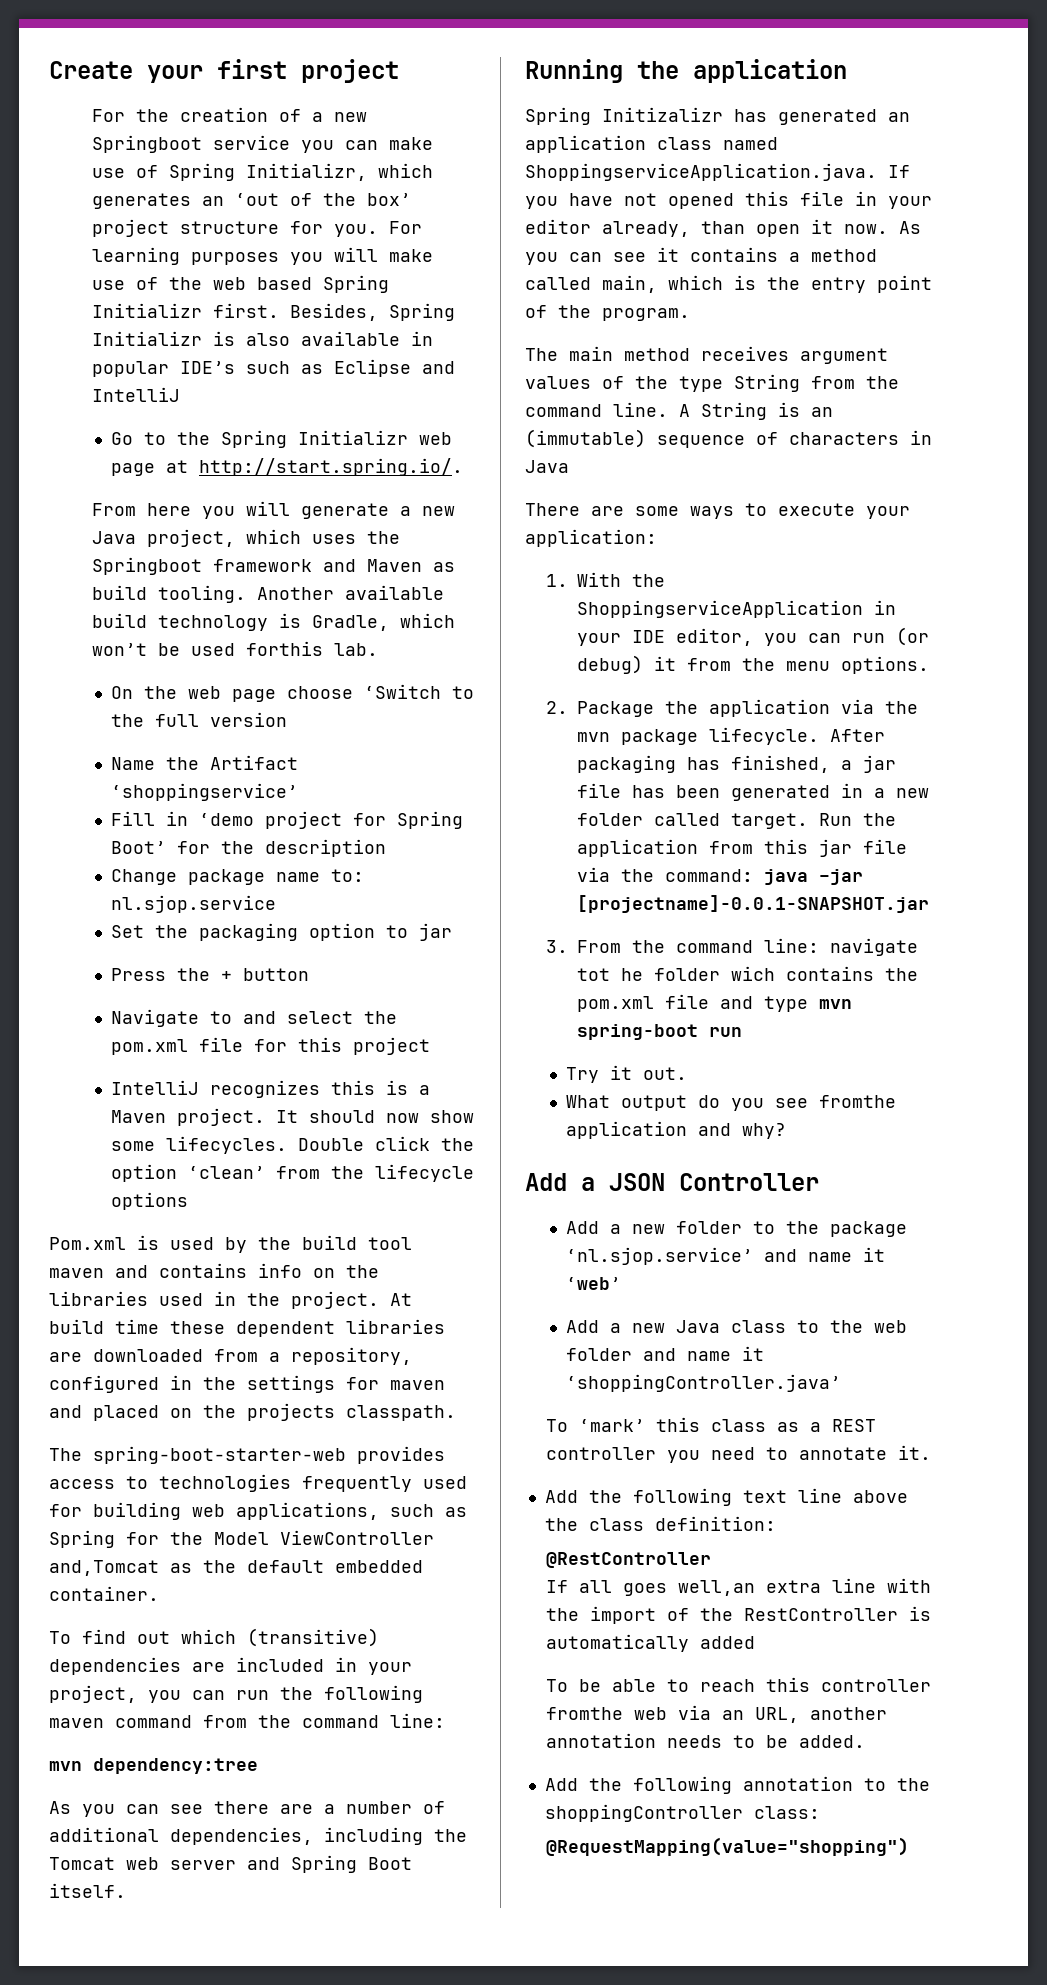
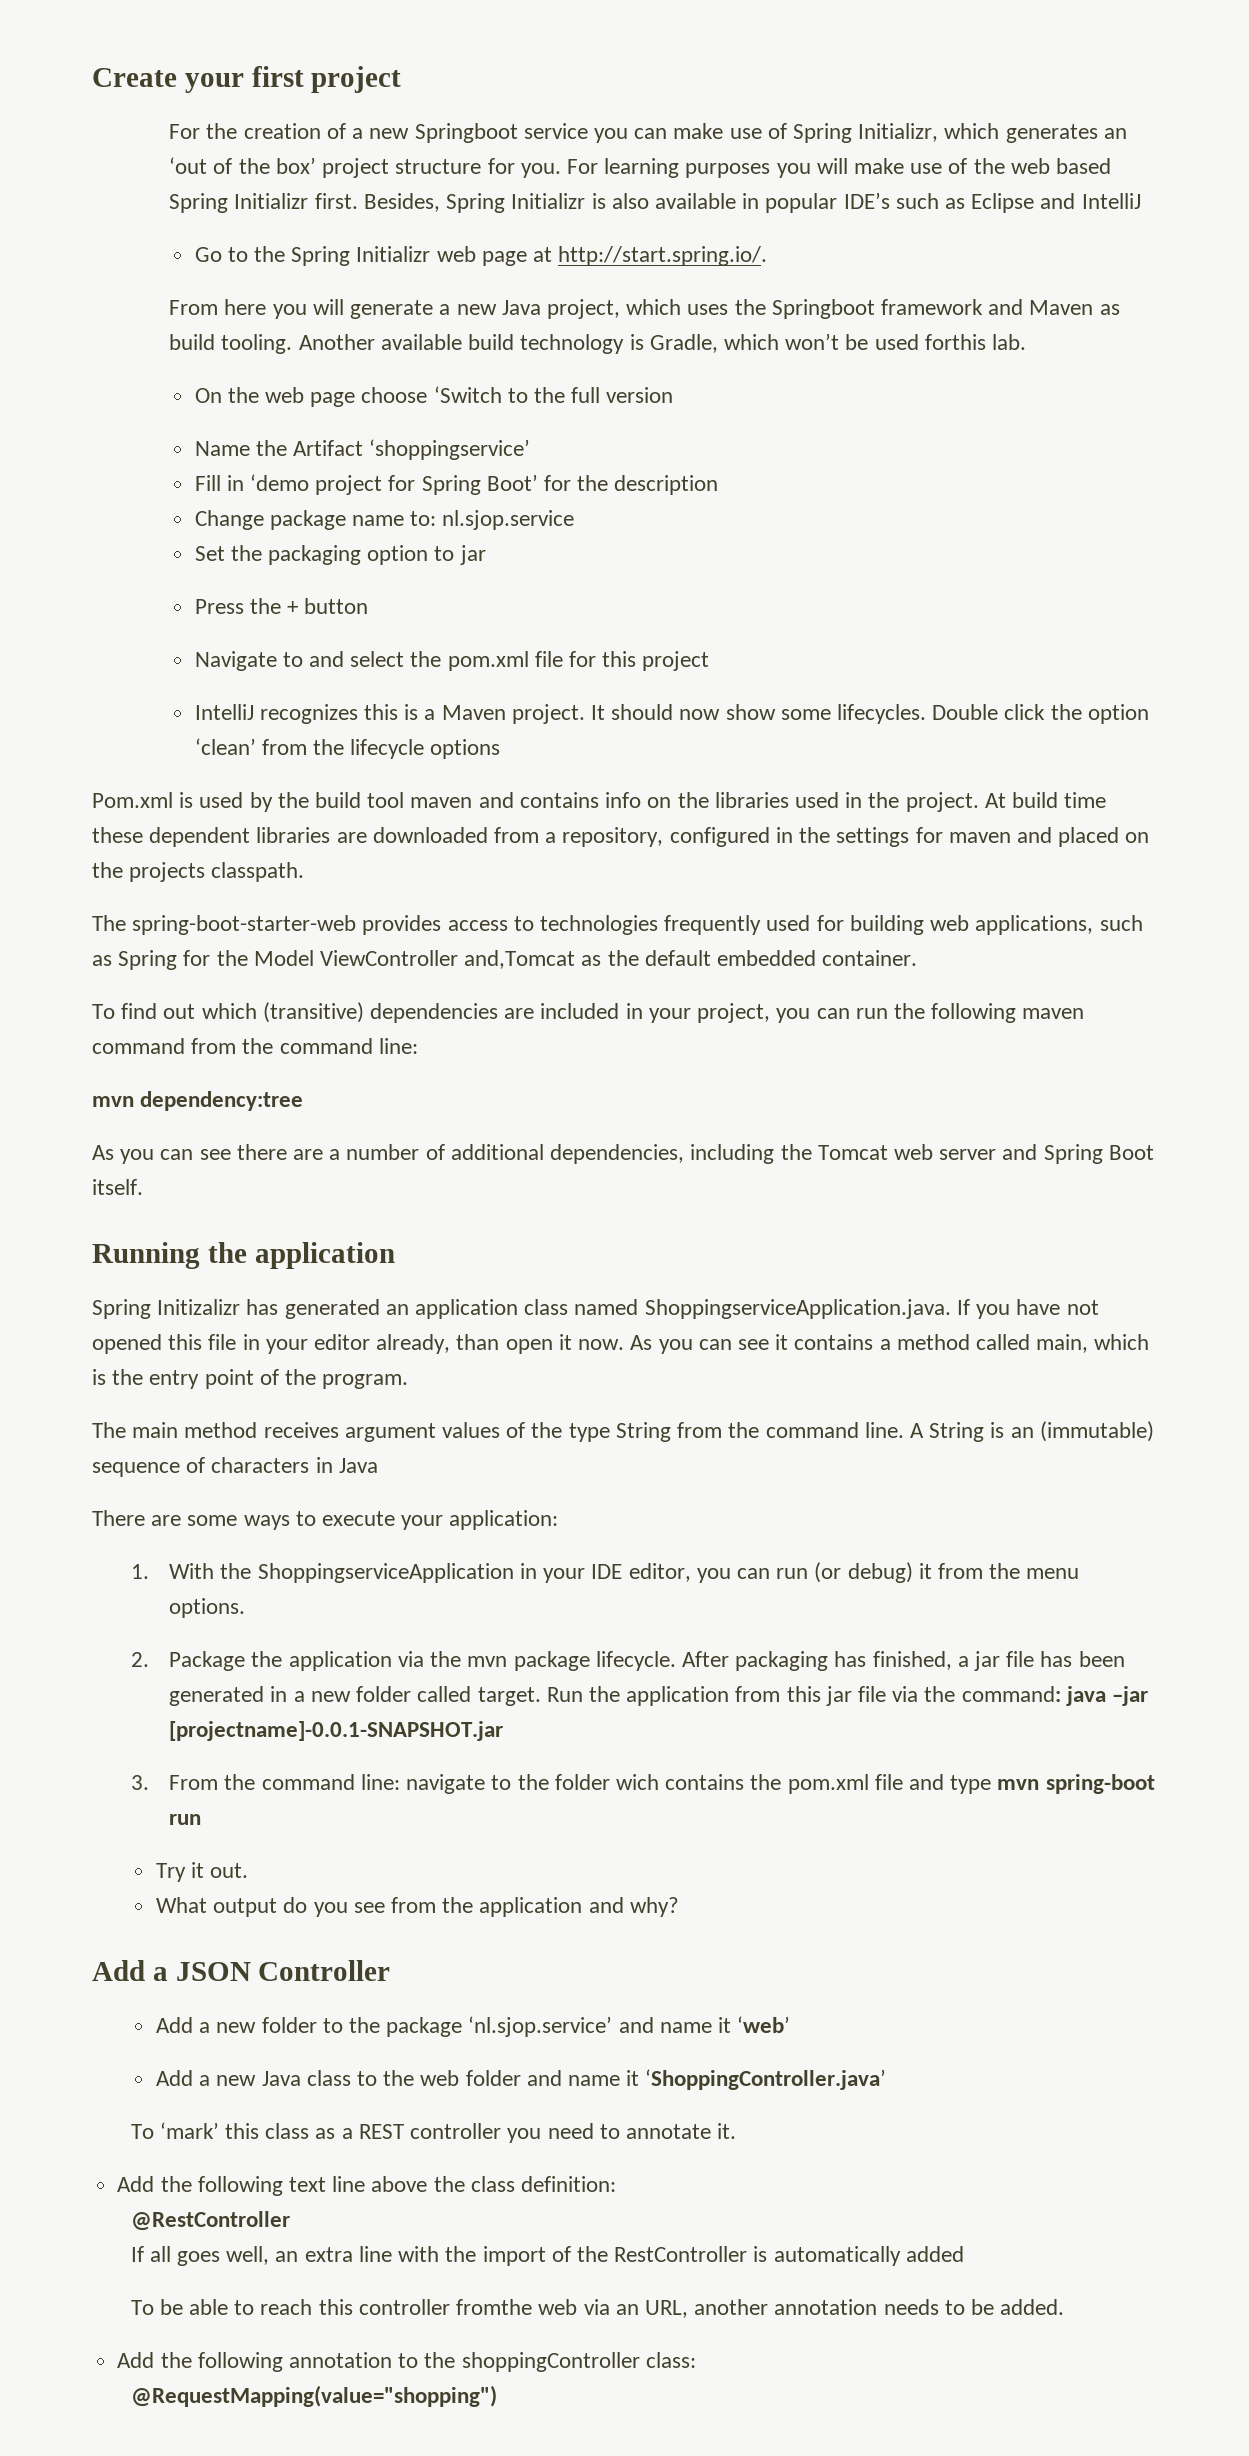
[577,968,644,981] tot he -> [491,1774,549,1790] to the
[819,1095,897,1108] fromthe -> [390,1897,474,1913] from the
[566,1374,842,1392] ‘shoppingController.java’ -> [645,2069,887,2090] ‘ShoppingController.java’
[678,1580,756,1596] well,an -> [226,2246,299,2265] well, an

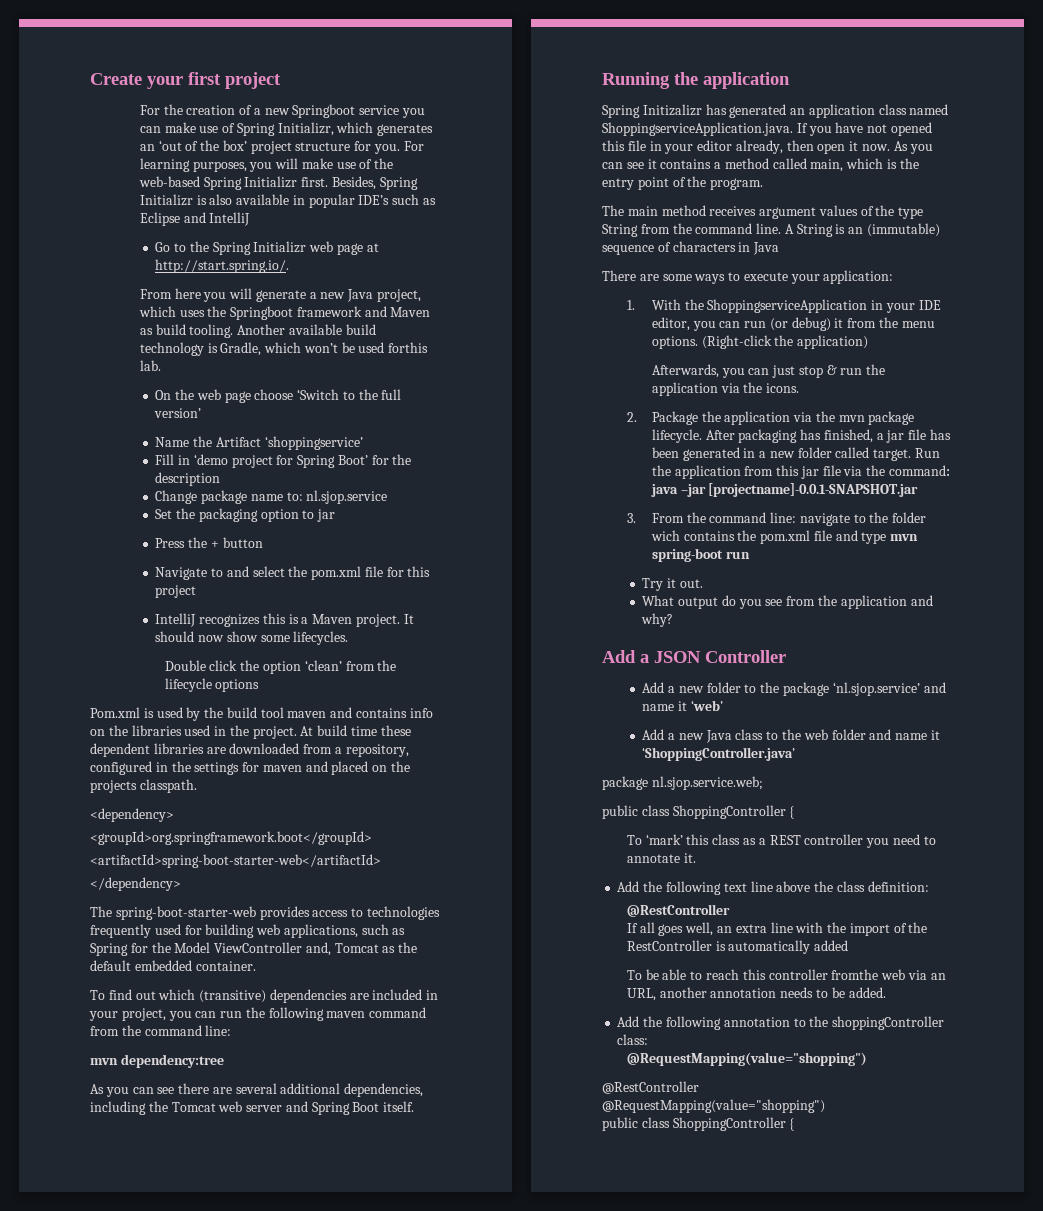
[685,163,771,178] purposes -> [192,161,247,172] purposes,
[1010,158,1112,174] web based -> [138,176,200,187] web-based
[606,387,674,403] version -> [154,408,202,418] version’
(927, 714) none -> (349, 638) //
(305, 872) none -> [90,808,174,822] [90,831,372,845] [90,854,381,868] [90,877,181,891] // <dependency> // <groupId>org.springframework.boot</groupId> // <artifactId>spring-boot-starter-web</artifactId> // </dependency>
[464,950,576,969] and,Tomcat -> [305,942,379,956] and, Tomcat
[329,1144,445,1160] a number of -> [235,1083,277,1094] several
[456,1334,500,1350] than -> [786,140,814,151] then
(246, 1608) none -> [701,335,869,349] [651,364,886,378] [651,382,800,396] (Right-click the application) // Afterwards, you can just stop & run the application via the icons.
(887, 2079) none -> [602,776,763,790] [602,805,795,819] // package nl.sjop.service.web; // public class ShoppingController {
(497, 2396) none -> [602,1081,699,1094] [602,1099,825,1113] [602,1117,795,1131] // @RestController // @RequestMapping(value="shopping") // public class ShoppingController {

